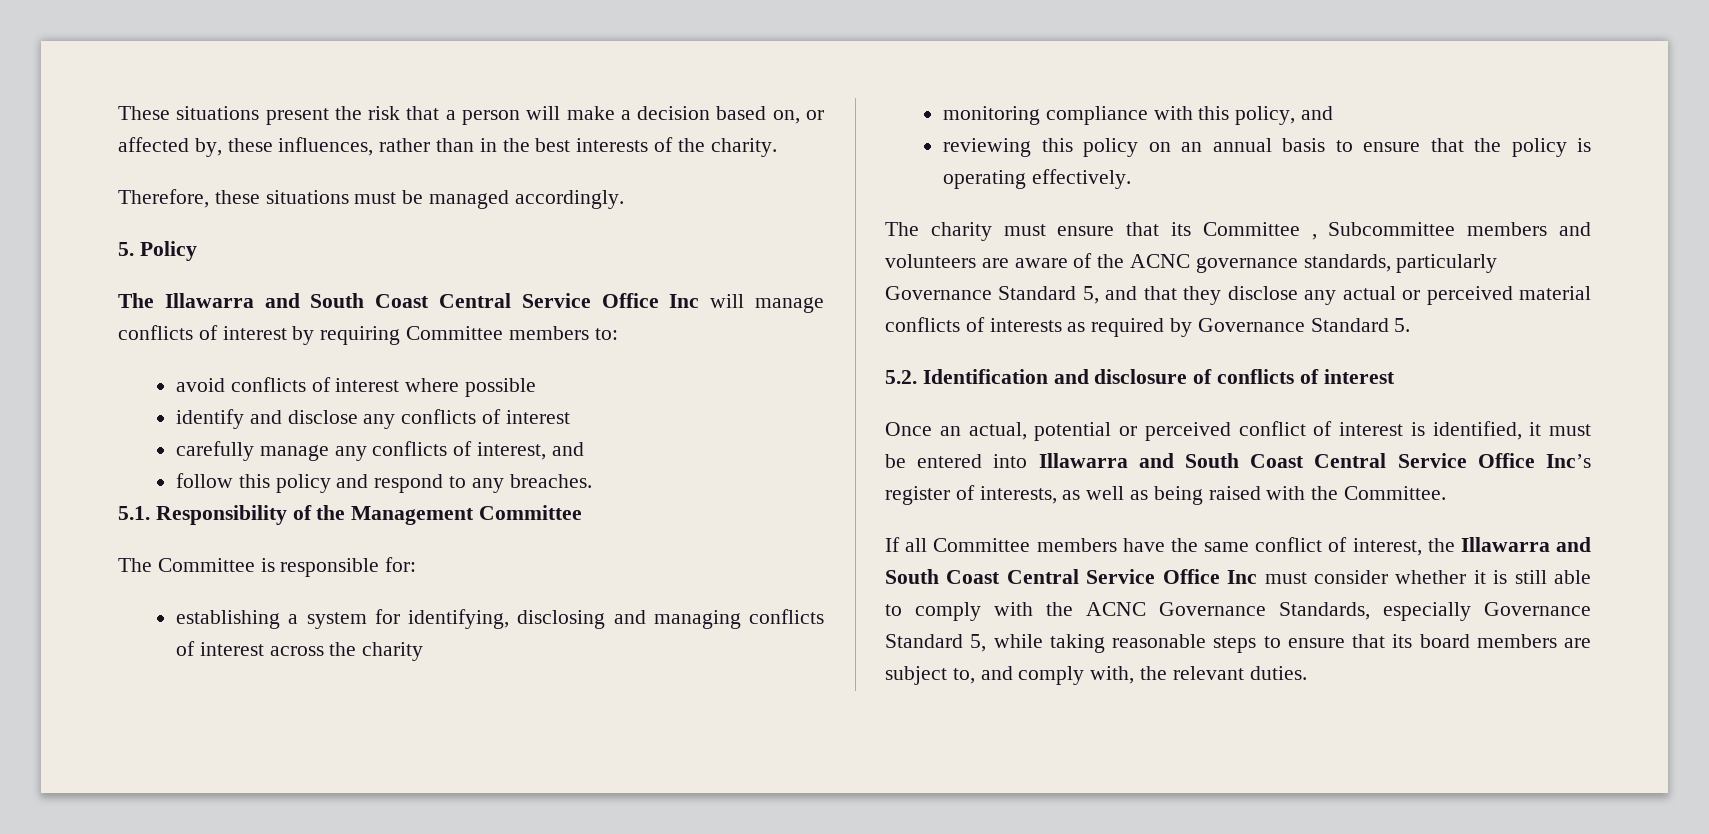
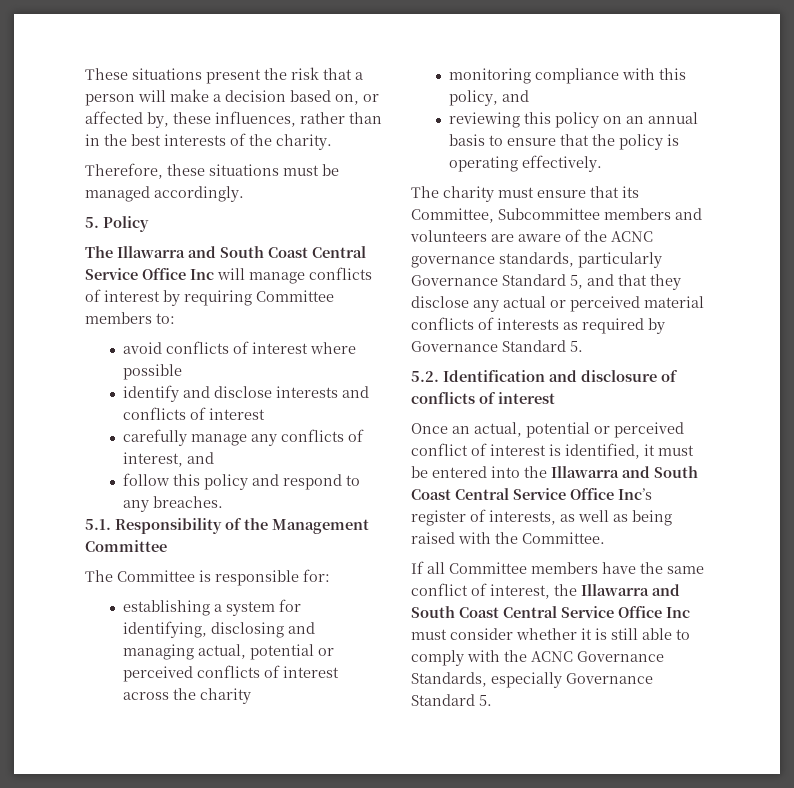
[363,414,396,429] any -> [275,386,369,398] interests and
(741, 619) none -> [197,644,334,660] [122,666,193,682] actual, potential or perceived
[1202,222,1317,240] Committee , -> [411,208,494,223] Committee,
(1028, 461) none -> [524,466,547,478] the
[970,634,1591,653] [885,666,1307,685] 5, while taking reasonable steps to ensure that its board members are subject to, and comply with, the relevant duties. -> [479,695,492,706] 5.

